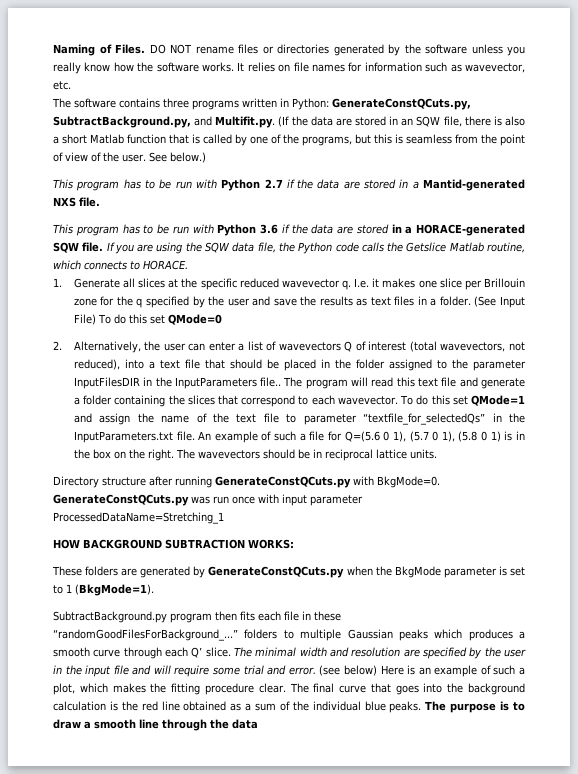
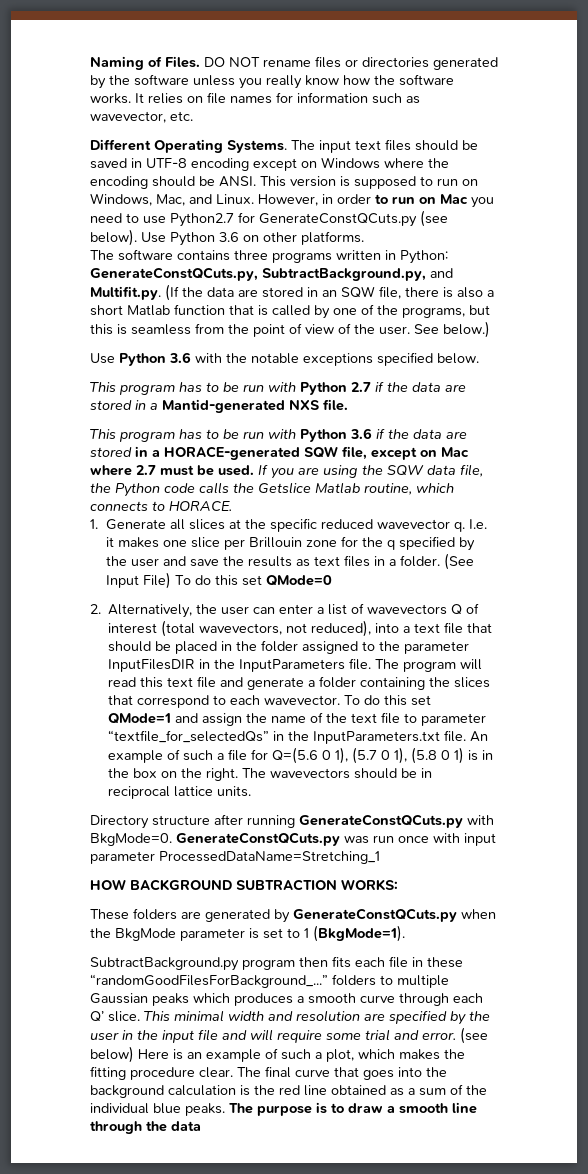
(71, 85) none -> [90,139,478,153] [90,157,449,171] [90,176,478,189] [90,193,494,208] [90,210,448,227] [90,229,364,246] // Different Operating Systems. The input text files should be saved in UTF-8 encoding except on Windows where the encoding should be ANSI. This version is supposed to run on Windows, Mac, and Linux. However, in order to run on Mac you need to use Python2.7 for GenerateConstQCuts.py (see below). Use Python 3.6 on other platforms.
(206, 157) none -> [90,352,479,366] // Use Python 3.6 with the notable exceptions specified below.
[82,242,104,252] file. -> [342,446,469,460] [90,465,254,476] file, except on Mac where 2.7 must be used.
[260,377,282,387] file.. -> [349,658,372,670] file.
[234,647,253,657] The -> [144,1011,170,1021] This

